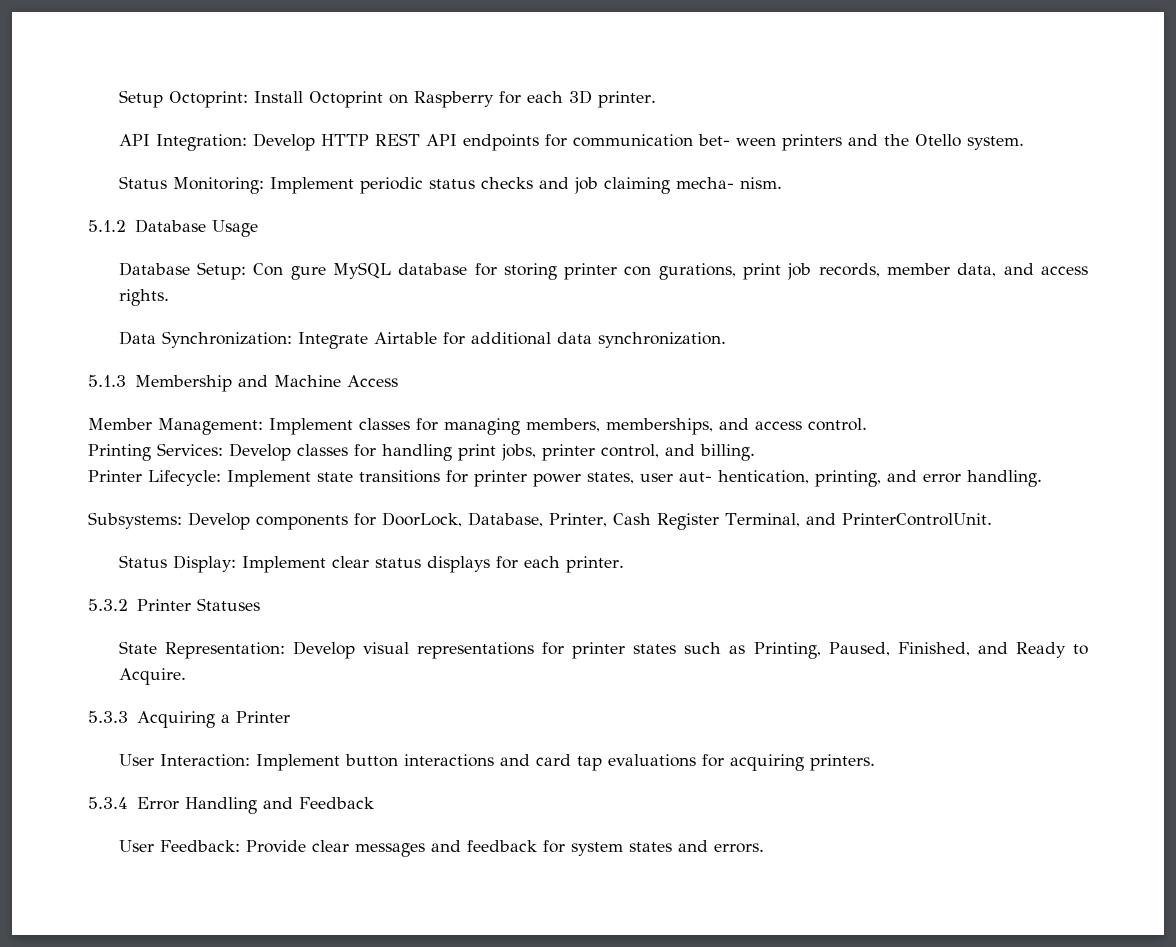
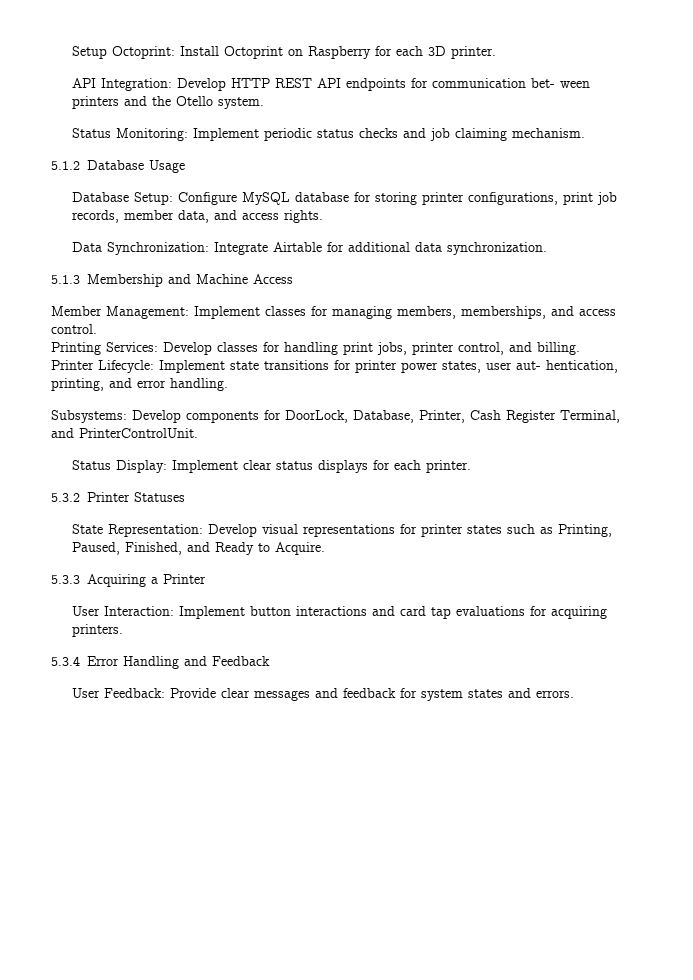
[675,177,782,189] mecha- nism. -> [512,128,586,138] mechanism.
[253,263,326,280] Con gure -> [178,192,238,205] Configure
[624,263,736,280] con gurations, -> [468,192,559,205] configurations,

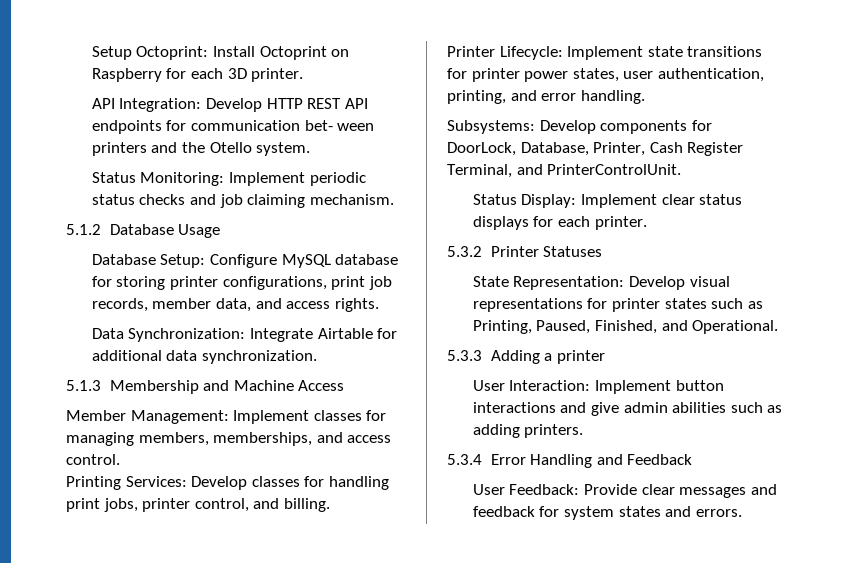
[516,360,618,373] aut- hentication, -> [657,68,764,82] authentication,
[215,542,326,555] [51,574,206,587] Ready to Acquire. // 5.3.3 Acquiring a Printer -> [692,320,779,334] [447,350,605,364] Operational. // 5.3.3 Adding a printer
[400,606,608,619] card tap evaluations for acquiring -> [590,402,783,416] [472,424,520,438] give admin abilities such as adding

